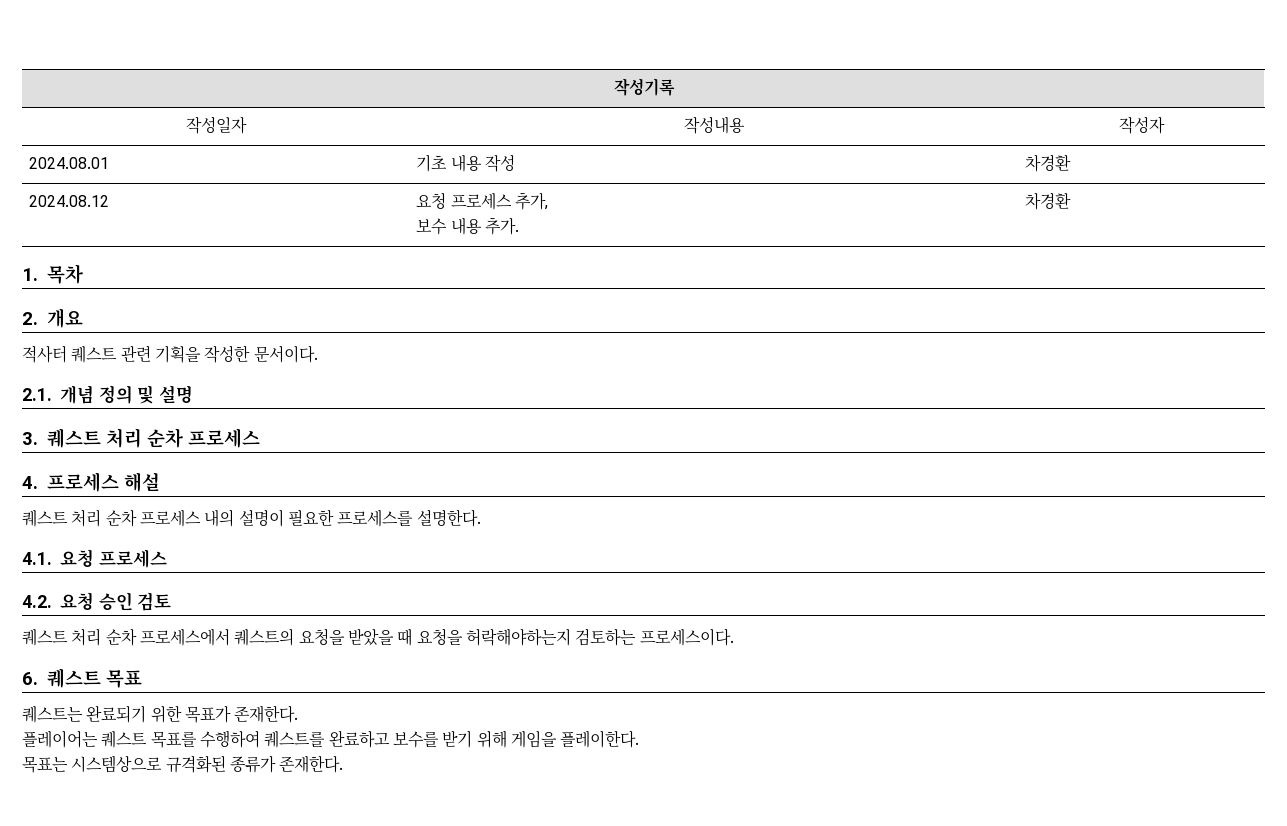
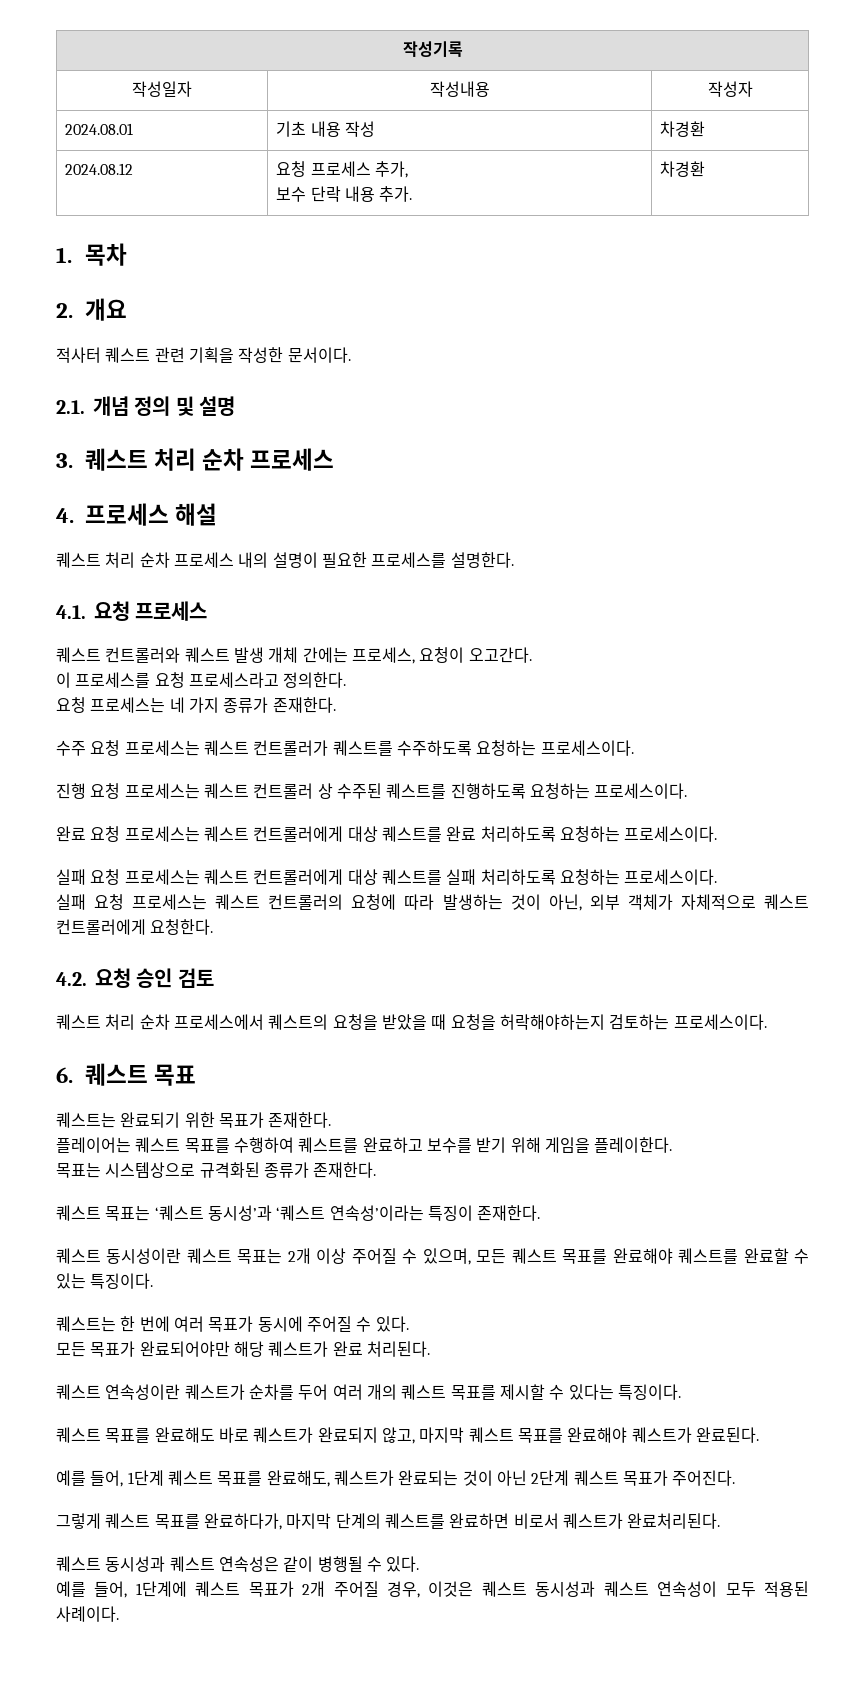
(448, 226) none -> [310,186,341,202] 단락
(167, 558) none -> [56,647,532,664] [56,672,347,688] [56,697,336,713] [56,740,634,756] [56,783,688,799] [56,826,718,842] [56,869,718,885] [56,894,810,911] [56,919,214,935] // 퀘스트 컨트롤러와 퀘스트 발생 개체 간에는 프로세스, 요청이 오고간다. // 이 프로세스를 요청 프로세스라고 정의한다. // 요청 프로세스는 네 가지 종류가 존재한다. // 수주 요청 프로세스는 퀘스트 컨트롤러가 퀘스트를 수주하도록 요청하는 프로세스이다. // 진행 요청 프로세스는 퀘스트 컨트롤러 상 수주된 퀘스트를 진행하도록 요청하는 프로세스이다. // 완료 요청 프로세스는 퀘스트 컨트롤러에게 대상 퀘스트를 완료 처리하도록 요청하는 프로세스이다. // 실패 요청 프로세스는 퀘스트 컨트롤러에게 대상 퀘스트를 실패 처리하도록 요청하는 프로세스이다. // 실패 요청 프로세스는 퀘스트 컨트롤러의 요청에 따라 발생하는 것이 아닌, 외부 객체가 자체적으로 퀘스트 컨트롤러에게 요청한다.
(344, 764) none -> [56,1205,541,1221] [56,1248,810,1265] [56,1273,154,1289] [56,1316,409,1332] [56,1341,430,1357] [56,1384,681,1400] [56,1427,759,1444] [56,1470,736,1487] [56,1513,721,1530] [56,1556,420,1572] [56,1581,810,1598] [56,1606,119,1622] // 퀘스트 목표는 ‘퀘스트 동시성’과 ‘퀘스트 연속성’이라는 특징이 존재한다. // 퀘스트 동시성이란 퀘스트 목표는 2개 이상 주어질 수 있으며, 모든 퀘스트 목표를 완료해야 퀘스트를 완료할 수 있는 특징이다. // 퀘스트는 한 번에 여러 목표가 동시에 주어질 수 있다. // 모든 목표가 완료되어야만 해당 퀘스트가 완료 처리된다. // 퀘스트 연속성이란 퀘스트가 순차를 두어 여러 개의 퀘스트 목표를 제시할 수 있다는 특징이다. // 퀘스트 목표를 완료해도 바로 퀘스트가 완료되지 않고, 마지막 퀘스트 목표를 완료해야 퀘스트가 완료된다. // 예를 들어, 1단계 퀘스트 목표를 완료해도, 퀘스트가 완료되는 것이 아닌 2단계 퀘스트 목표가 주어진다. // 그렇게 퀘스트 목표를 완료하다가, 마지막 단계의 퀘스트를 완료하면 비로서 퀘스트가 완료처리된다. // 퀘스트 동시성과 퀘스트 연속성은 같이 병행될 수 있다. // 예를 들어, 1단계에 퀘스트 목표가 2개 주어질 경우, 이것은 퀘스트 동시성과 퀘스트 연속성이 모두 적용된 사례이다.

